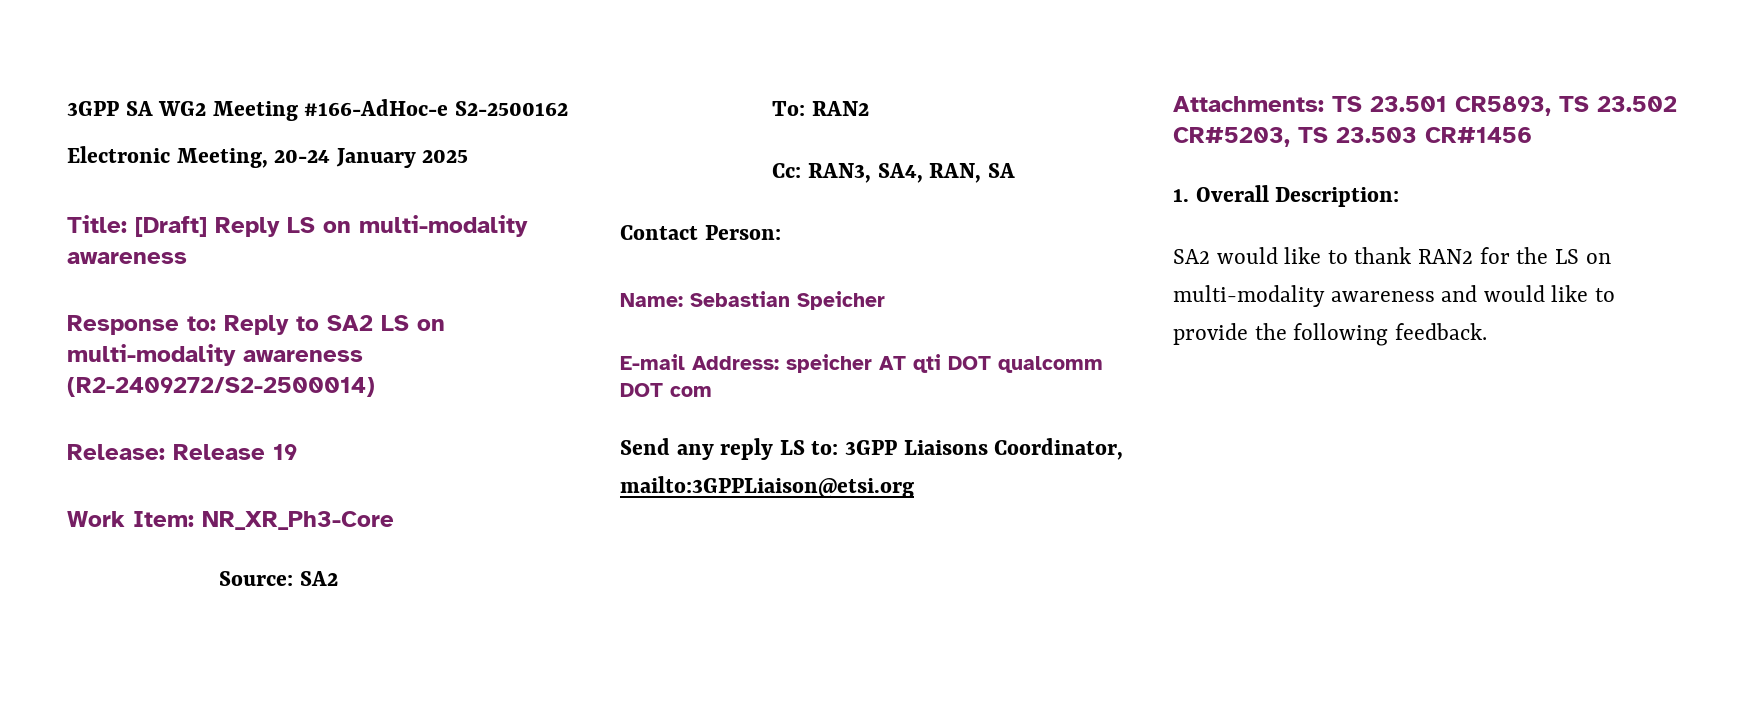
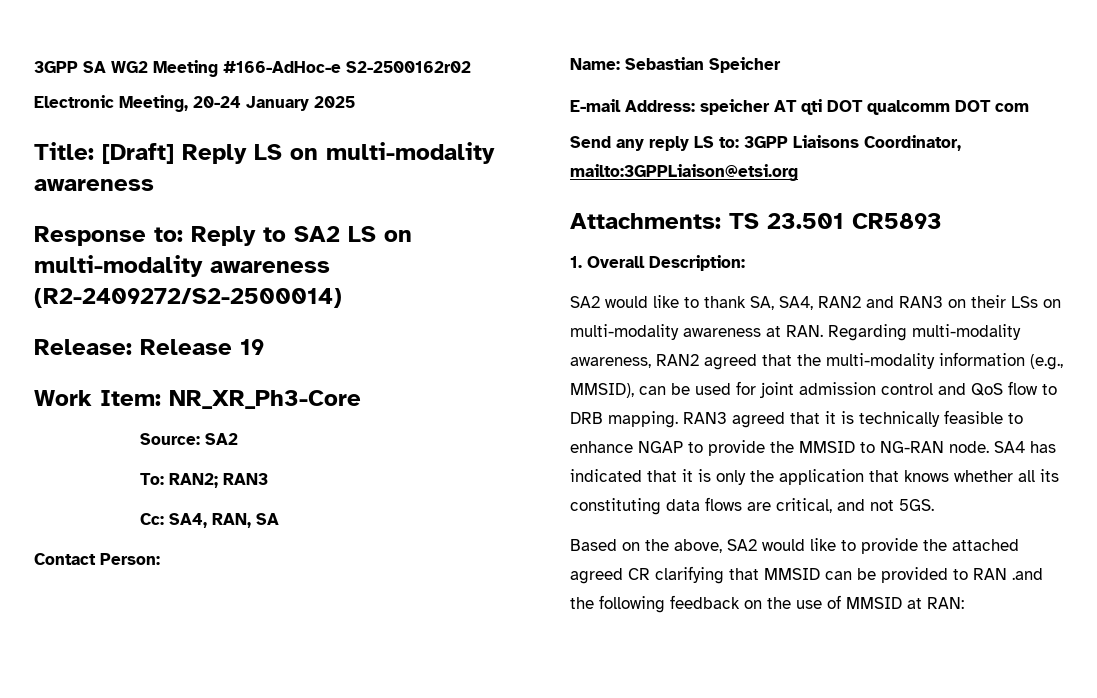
[455,101,569,116] S2-2500162 -> [346,61,471,73] S2-2500162r02
[812,101,870,116] RAN2 -> [169,473,269,488] RAN2; RAN3
[808,163,872,183] RAN3, -> (165, 519) none
[1455,96,1677,116] [1173,127,1532,147] CR5893, TS 23.502 CR#5203, TS 23.503 CR#1456 -> [852,213,942,229] CR5893
[1418,247,1611,264] [1173,285,1478,307] RAN2 for the LS on multi-modality awareness and -> [750,295,1061,310] [570,324,1021,341] [570,352,1063,370] [570,381,1057,398] [570,410,1023,428] [570,440,1056,456] [570,469,1059,485] [570,497,934,515] [570,539,757,553] SA, SA4, RAN2 and RAN3 on their LSs on multi-modality awareness at RAN. Regarding multi-modality awareness, RAN2 agreed that the multi-modality information (e.g., MMSID), can be used for joint admission control and QoS flow to DRB mapping. RAN3 agreed that it is technically feasible to enhance NGAP to provide the MMSID to NG-RAN node. SA4 has indicated that it is only the application that knows whether all its constituting data flows are critical, and not 5GS. // Based on the above, SA2
[1293,323,1487,346] following feedback. -> [952,539,1019,551] [570,566,1043,584] [570,595,964,613] attached agreed CR clarifying that MMSID can be provided to RAN .and the following feedback on the use of MMSID at RAN:

